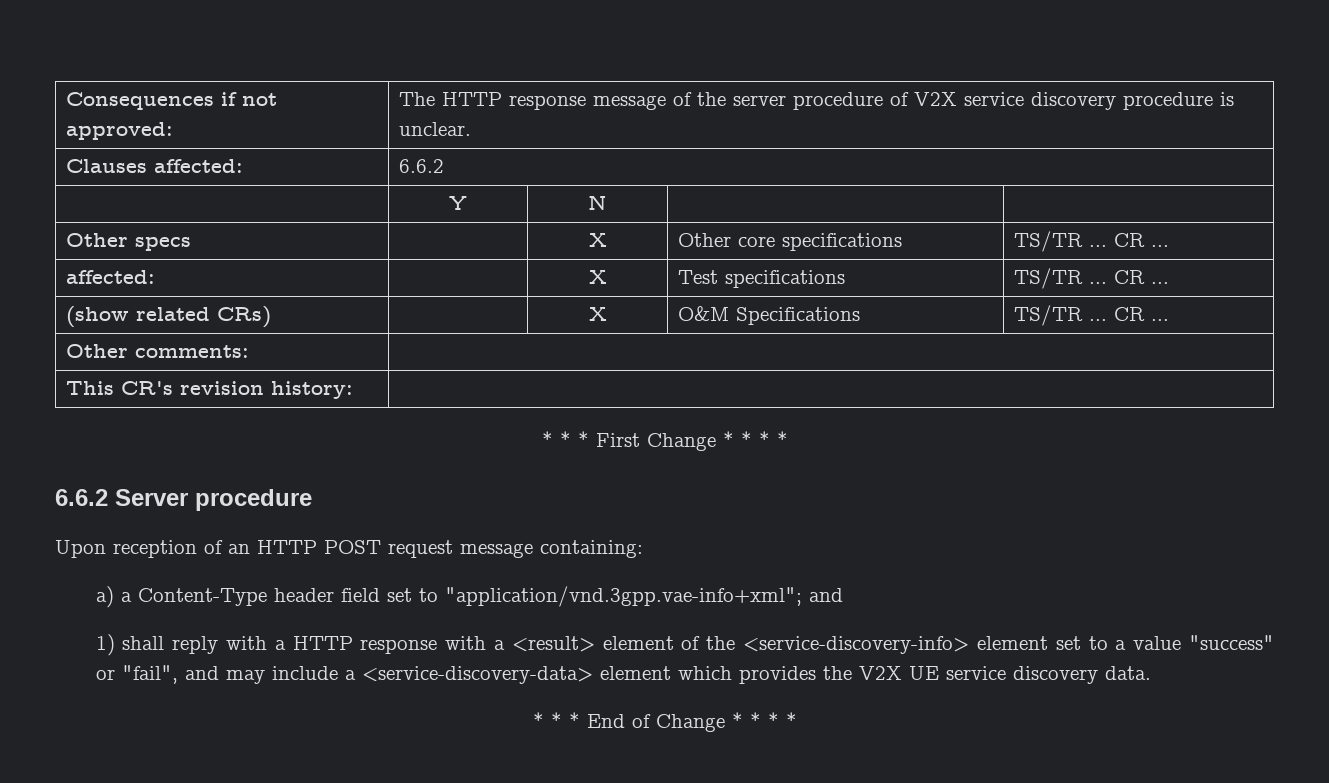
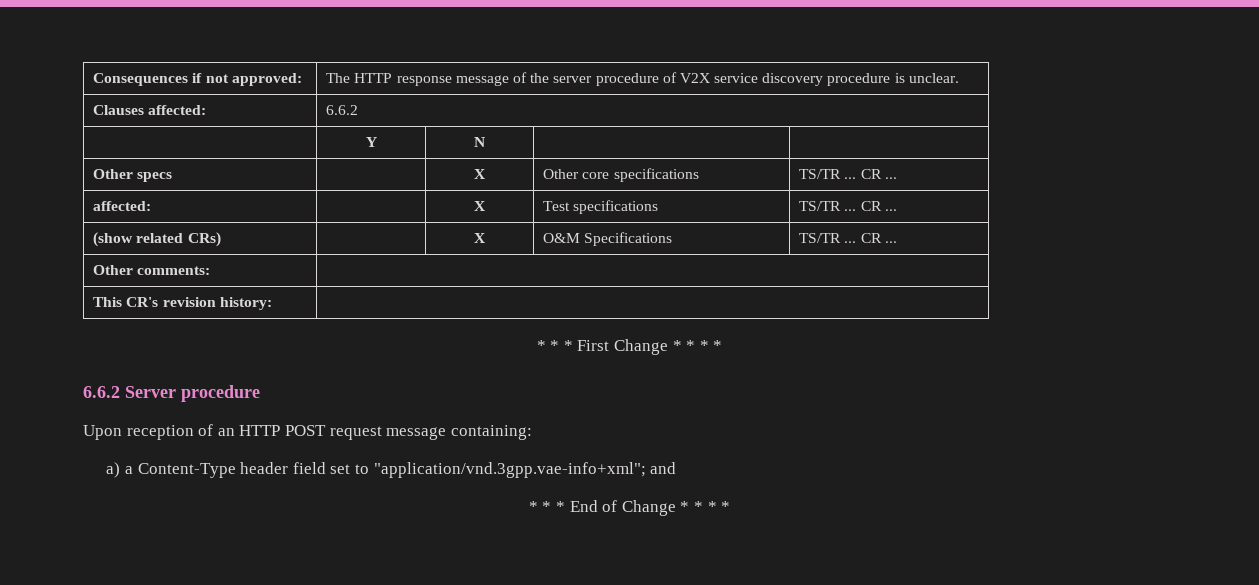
[95,634,1274,656] [95,665,1151,684] // 1) shall reply with a HTTP response with a <result> element of the <service-discovery-info> element set to a value "success" or "fail", and may include a <service-discovery-data> element which provides the V2X UE service discovery data. -> (677, 468) none

